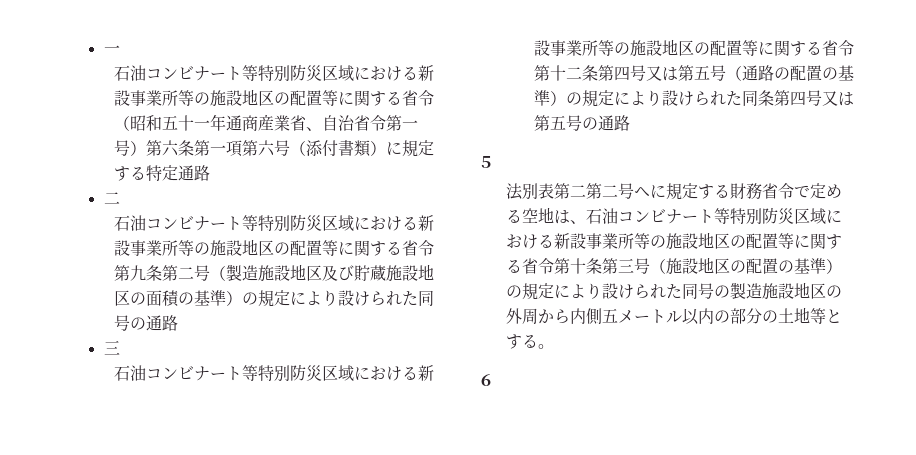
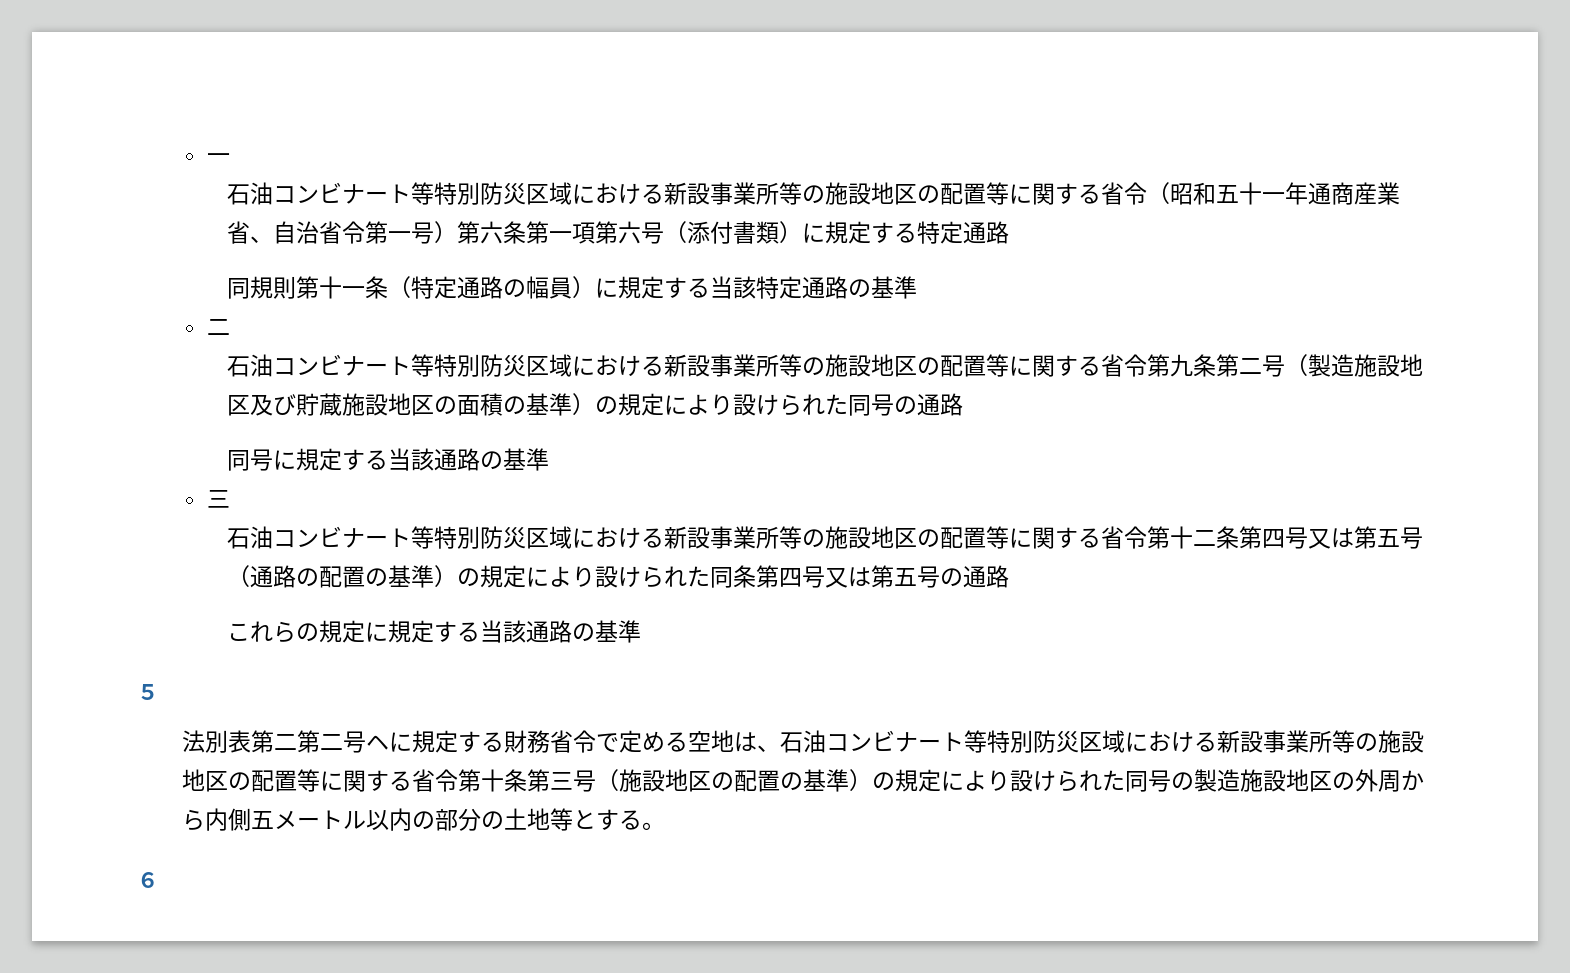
(211, 173) none -> [226,276,917,299] // 同規則第十一条（特定通路の幅員）に規定する当該特定通路の基準
(179, 323) none -> [226,448,549,471] // 同号に規定する当該通路の基準
(631, 123) none -> [226,620,641,643] // これらの規定に規定する当該通路の基準

